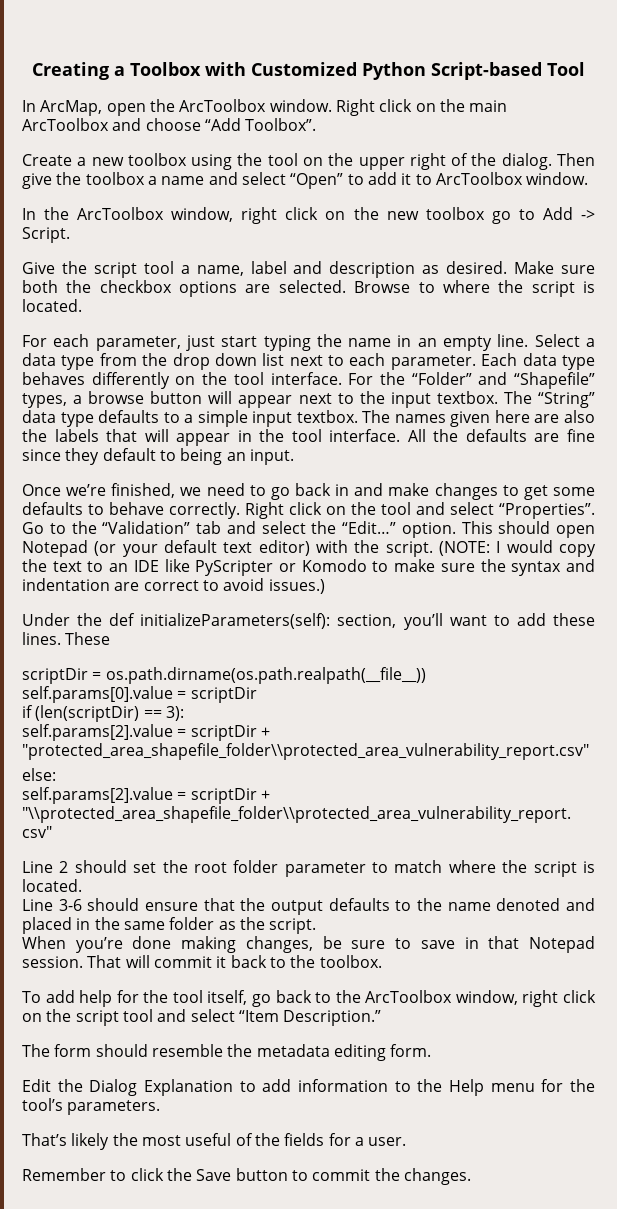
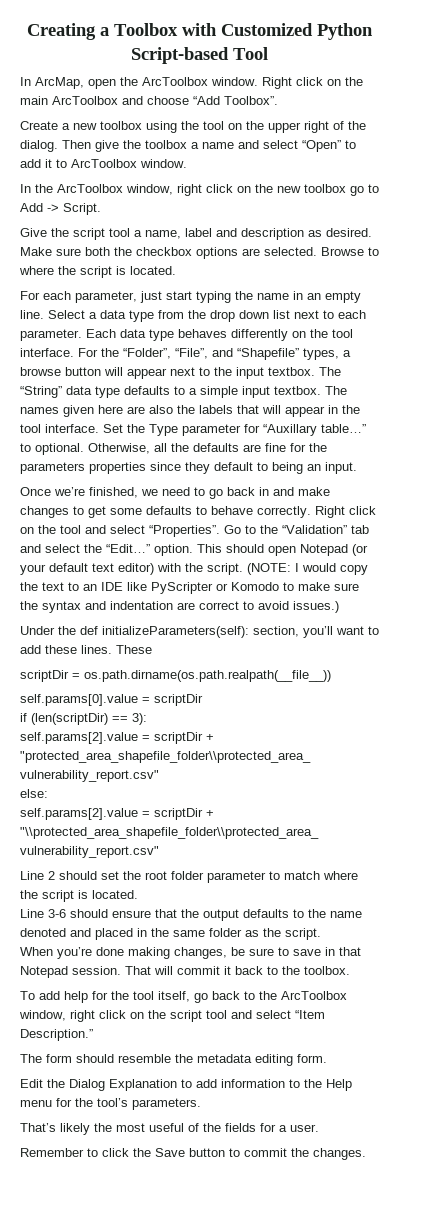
[411,372,472,385] “Folder” -> [123,348,208,359] “Folder”, “File”,
[407,429,596,442] All the defaults are fine -> [103,424,366,436] [20,443,327,455] [20,462,146,474] Set the Type parameter for “Auxillary table…” to optional. Otherwise, all the defaults are fine for the parameters properties

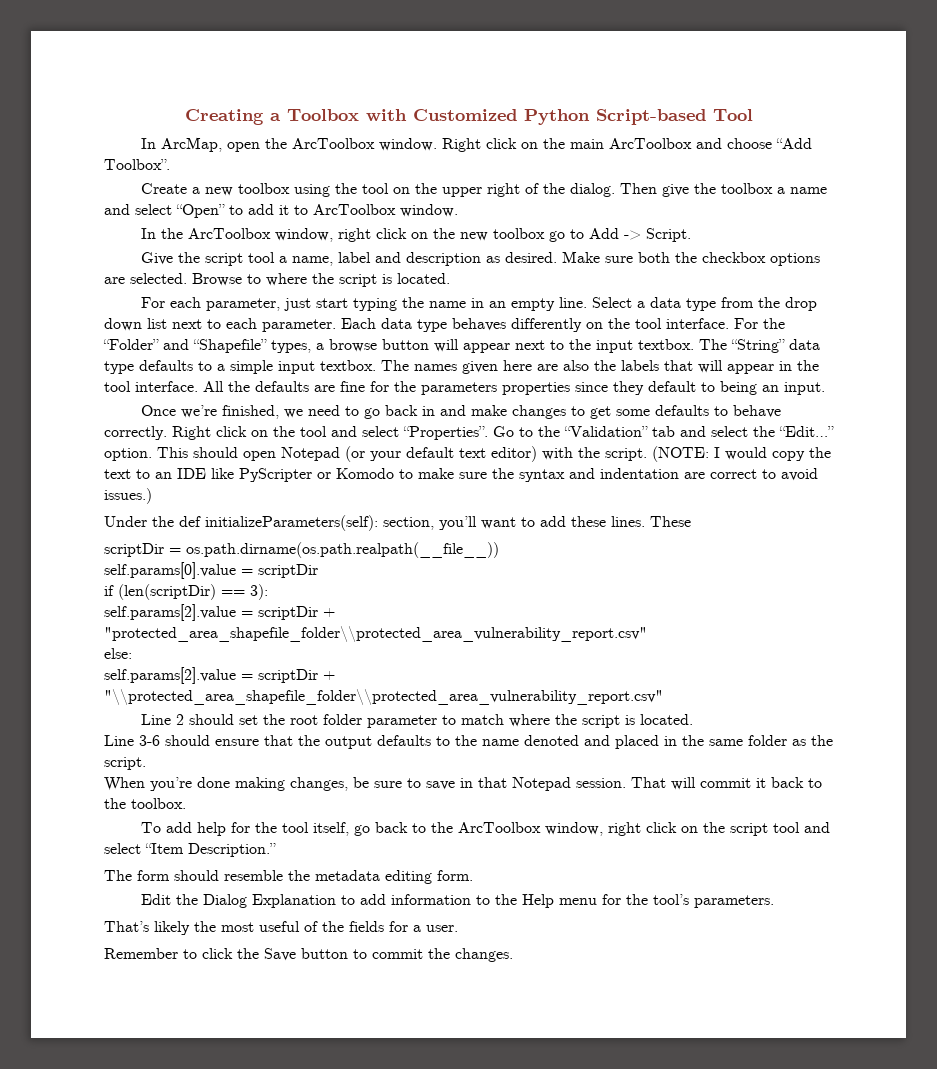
[123,348,208,359] “Folder”, “File”, -> [103,339,159,350] “Folder”
[103,424,366,436] [20,443,167,455] Set the Type parameter for “Auxillary table…” to optional. Otherwise, all -> [203,381,224,392] All

